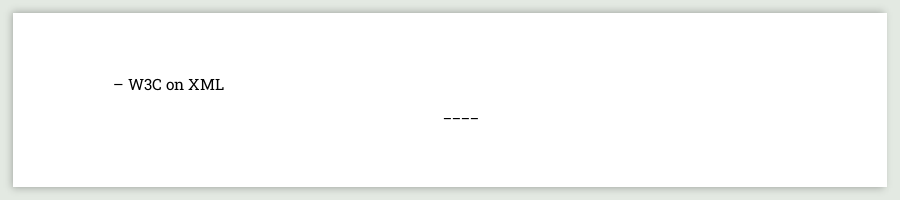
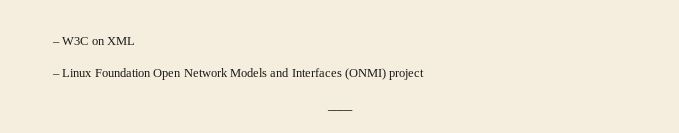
(225, 84) none -> [52,68,425,80] // – Linux Foundation Open Network Models and Interfaces (ONMI) project

